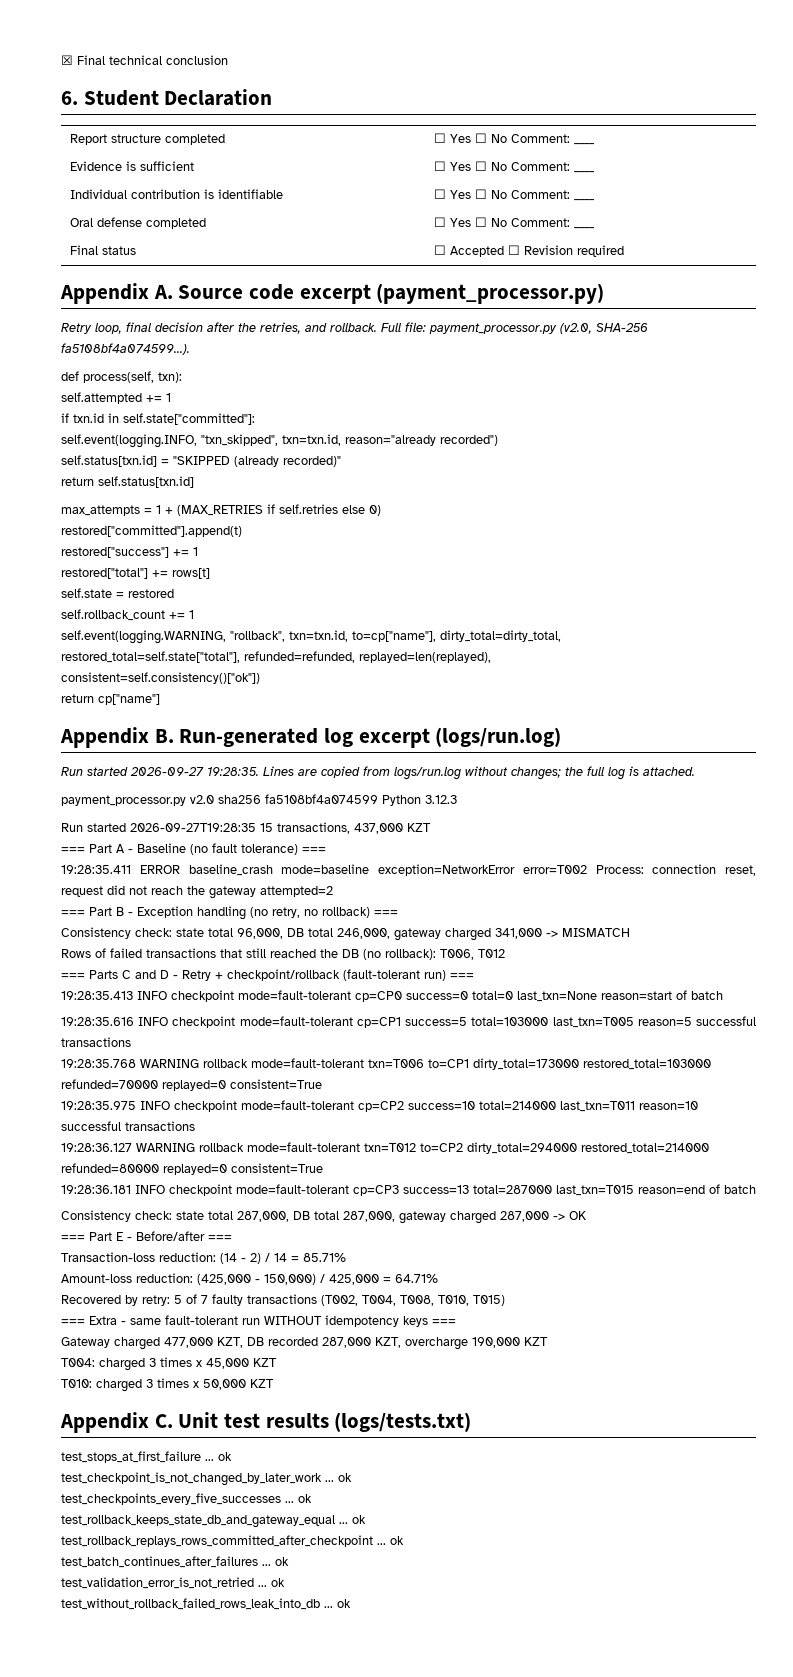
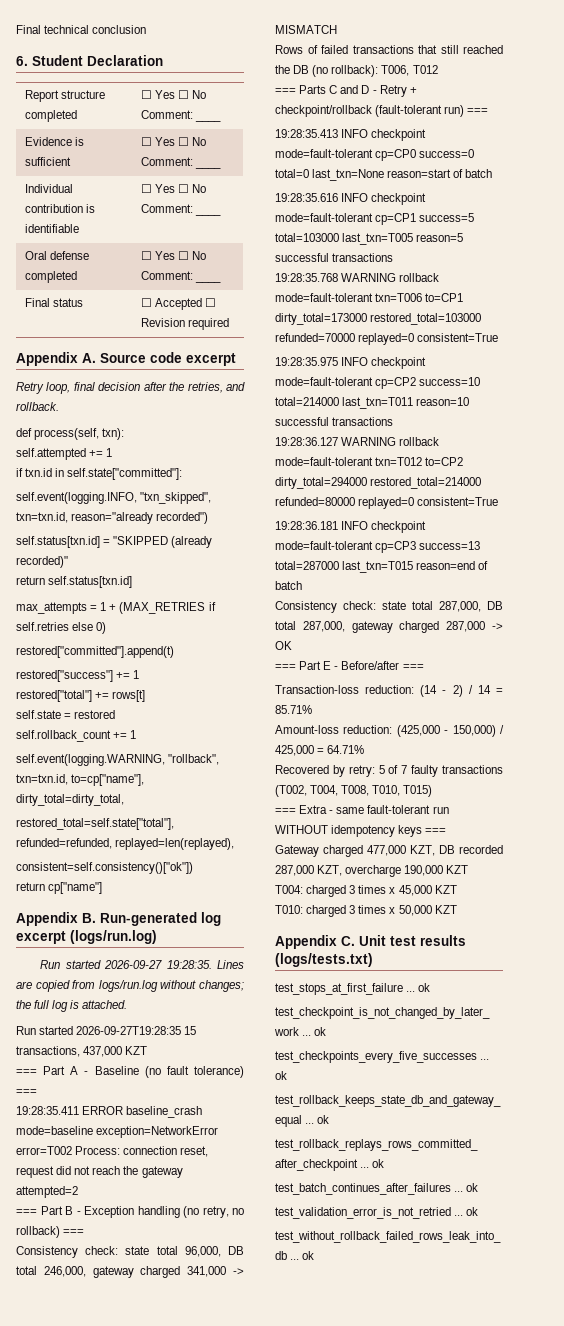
[61,55,73,65] ☒ -> (16, 29) none
[376,283,605,304] (payment_processor.py) -> (236, 359) none
[381,322,648,334] [61,343,190,355] Full file: payment_processor.py (v2.0, SHA-256 fa5108bf4a074599...). -> (59, 406) none
[61,794,457,806] // payment_processor.py v2.0 sha256 fa5108bf4a074599 Python 3.12.3 -> (128, 1004) none

